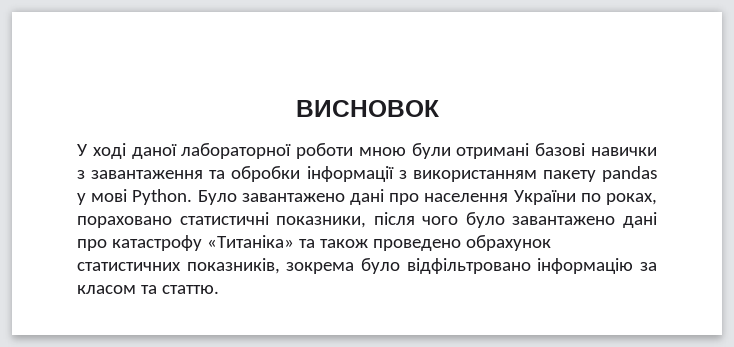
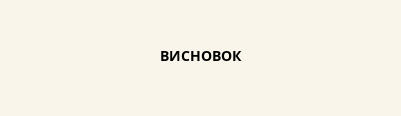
[77,143,657,159] [77,166,657,182] [77,189,657,205] [77,212,657,228] [77,235,551,251] [77,258,657,274] [77,285,219,294] // У ході даної лабораторної роботи мною були отримані базові навички з завантаження та обробки інформації з використанням пакету pandas у мові Python. Було завантажено дані про населення України по роках, пораховано статистичні показники, після чого було завантажено дані про катастрофу «Титаніка» та також проведено обрахунок статистичних показників, зокрема було відфільтровано інформацію за класом та статтю. -> (242, 56) none

